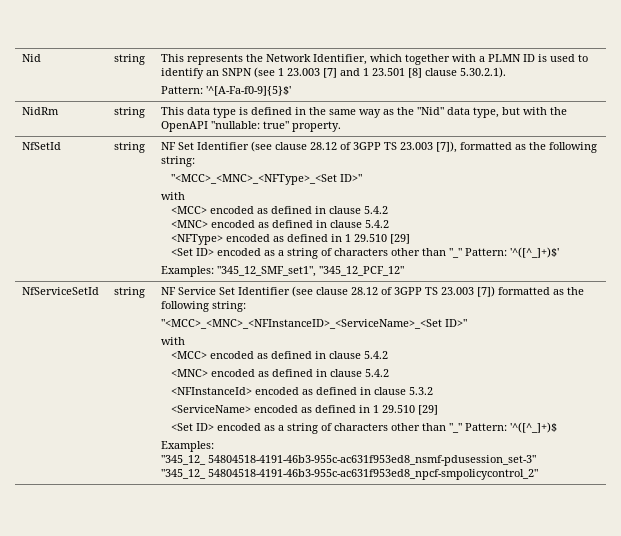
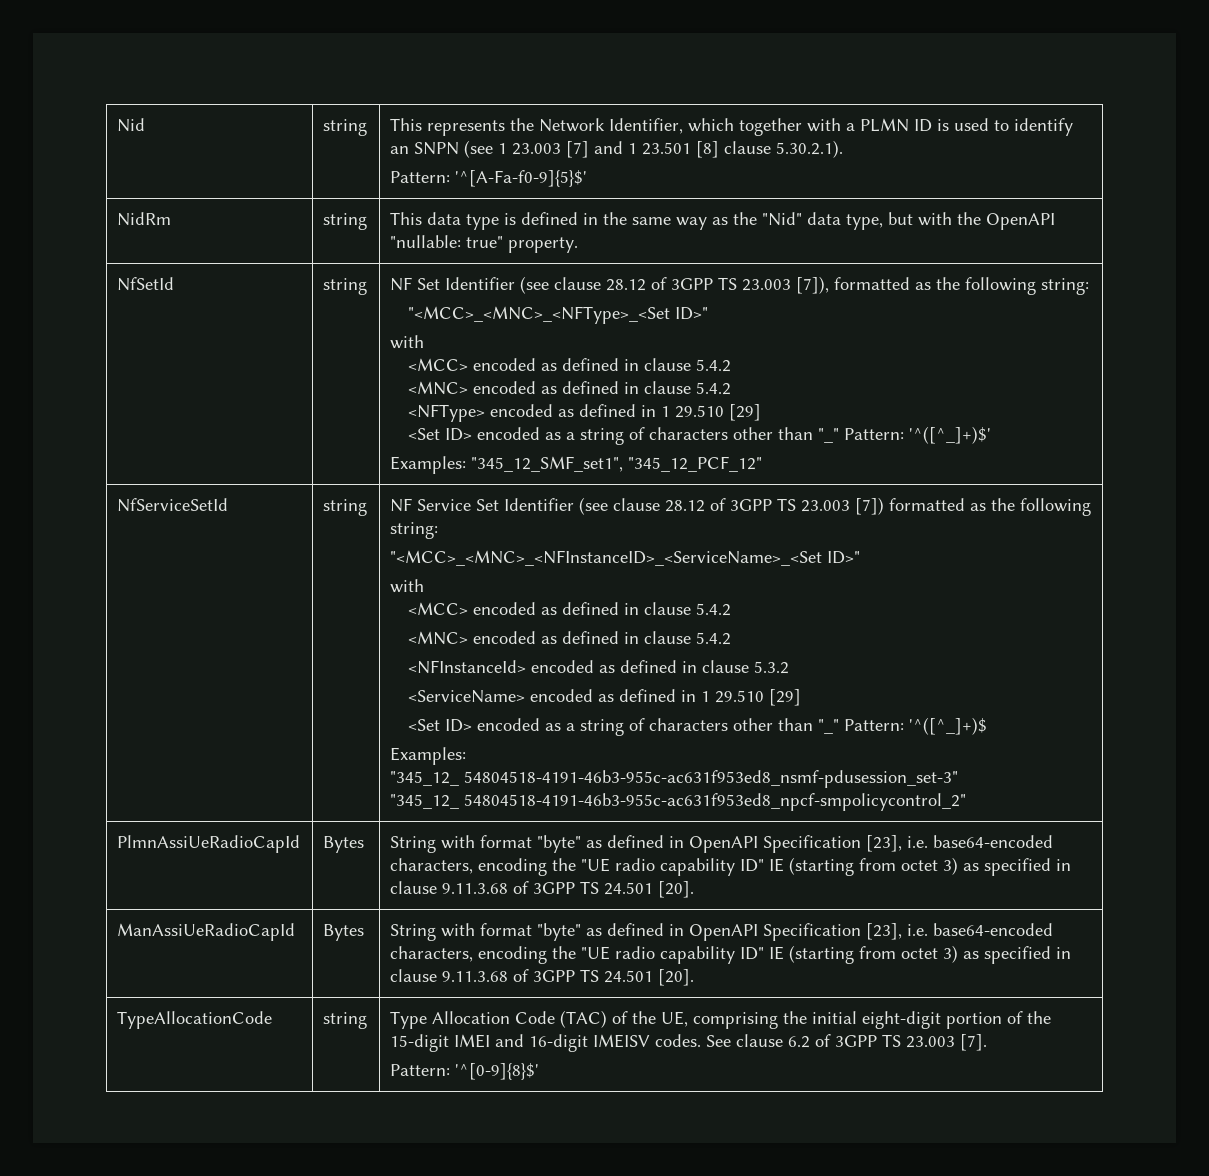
(539, 474) none -> [117,835,301,853] [323,836,365,853] [390,835,1054,853] [390,857,1072,876] [390,881,695,898] [117,923,296,941] [323,924,365,941] [390,923,1054,941] [390,945,1072,964] [390,969,695,986] [117,1011,273,1029] [323,1012,368,1029] [390,1010,1052,1029] [390,1034,988,1052] [390,1063,540,1080] // PlmnAssiUeRadioCapId | Bytes | String with format "byte" as defined in OpenAPI Specification [23], i.e. base64-encoded characters, encoding the "UE radio capability ID" IE (starting from octet 3) as specified in clause 9.11.3.68 of 3GPP TS 24.501 [20]. // ManAssiUeRadioCapId | Bytes | String with format "byte" as defined in OpenAPI Specification [23], i.e. base64-encoded characters, encoding the "UE radio capability ID" IE (starting from octet 3) as specified in clause 9.11.3.68 of 3GPP TS 24.501 [20]. // TypeAllocationCode | string | Type Allocation Code (TAC) of the UE, comprising the initial eight-digit portion of the 15-digit IMEI and 16-digit IMEISV codes. See clause 6.2 of 3GPP TS 23.003 [7]. // Pattern: '^[0-9]{8}$'

